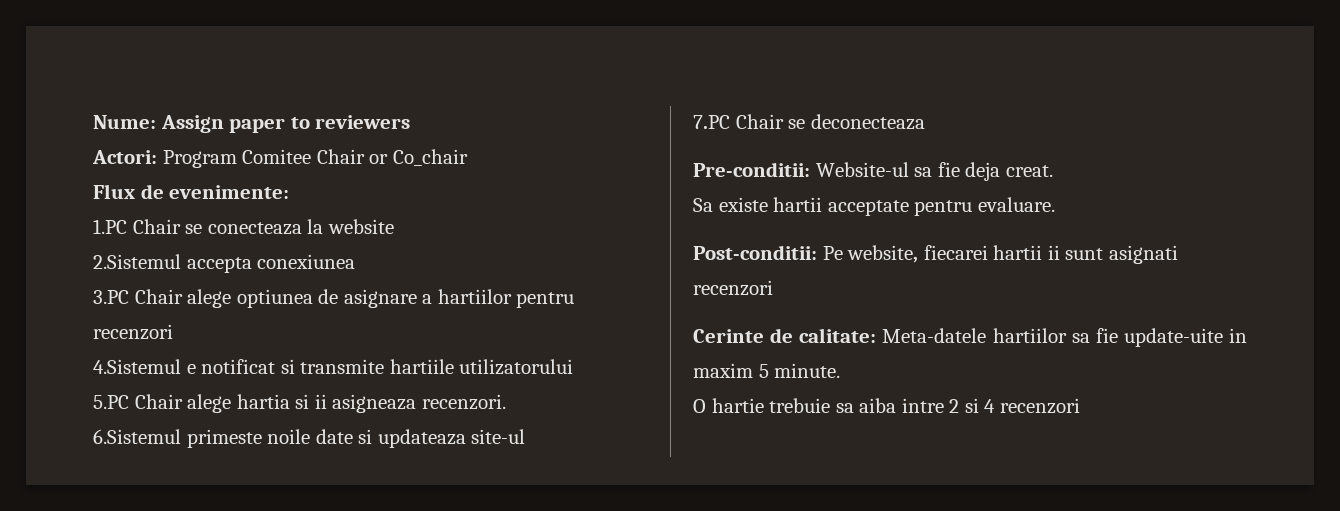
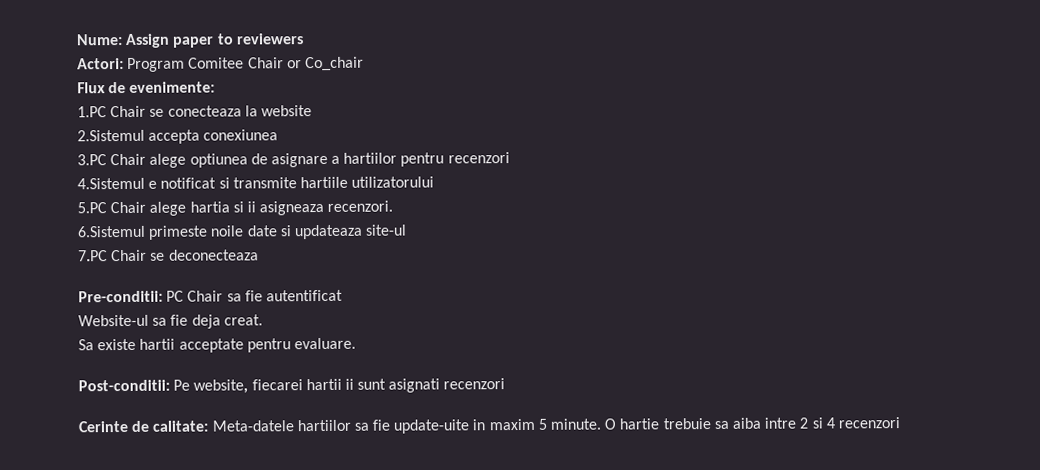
(810, 169) none -> [166,289,343,302] PC Chair sa fie autentificat //
(841, 370) // -> (602, 424) none

